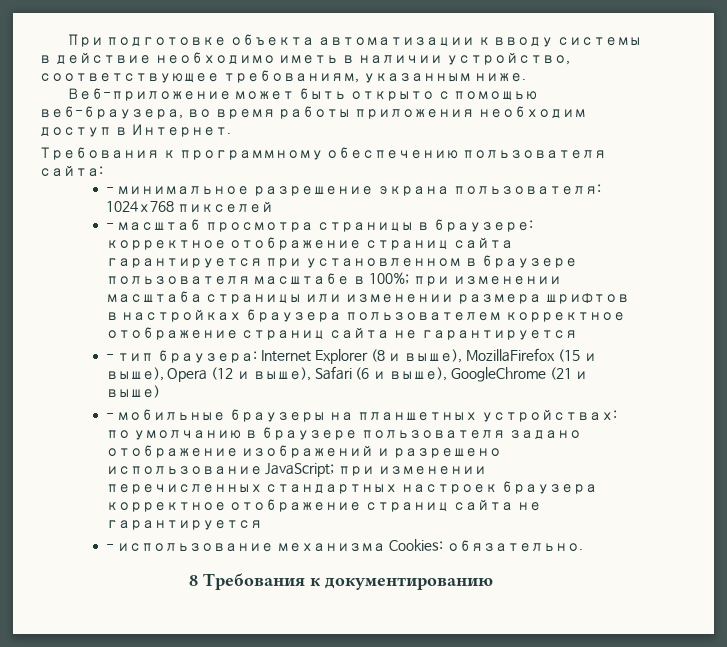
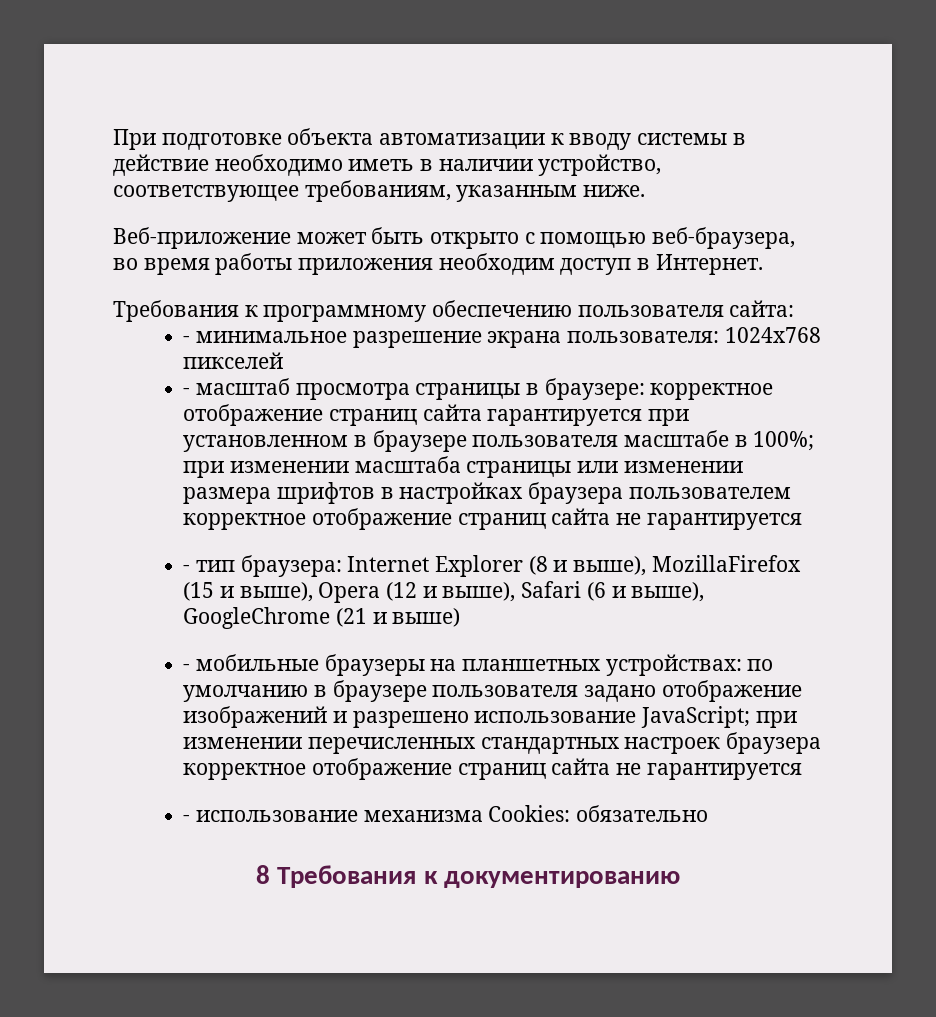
[446,540,583,552] обязательно. -> [576,805,709,822] обязательно

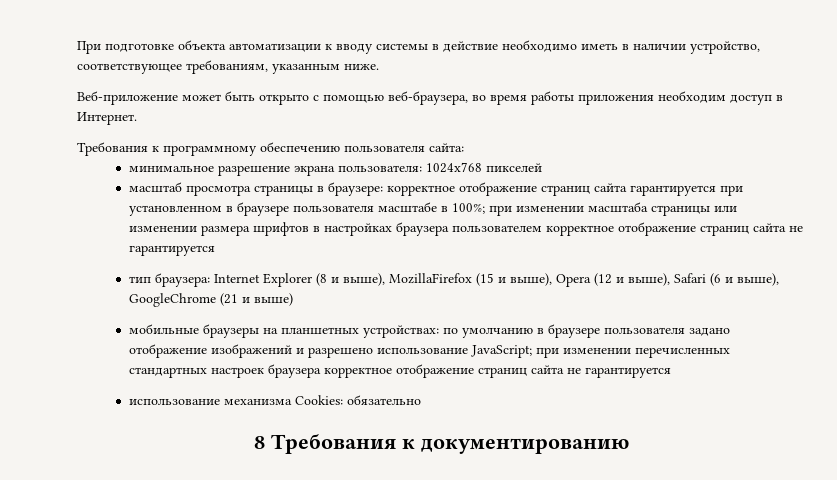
[183,336,191,343] - -> (464, 147) none
[183,388,191,395] - -> (542, 167) none
[183,565,191,572] - -> (215, 250) none
[183,664,191,671] - -> (293, 299) none
[183,815,191,822] - -> (671, 372) none

